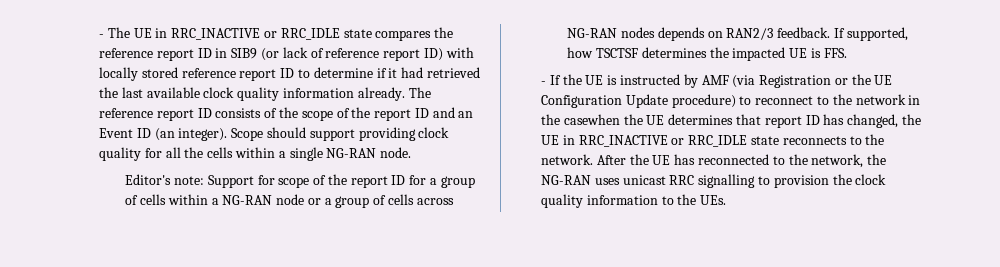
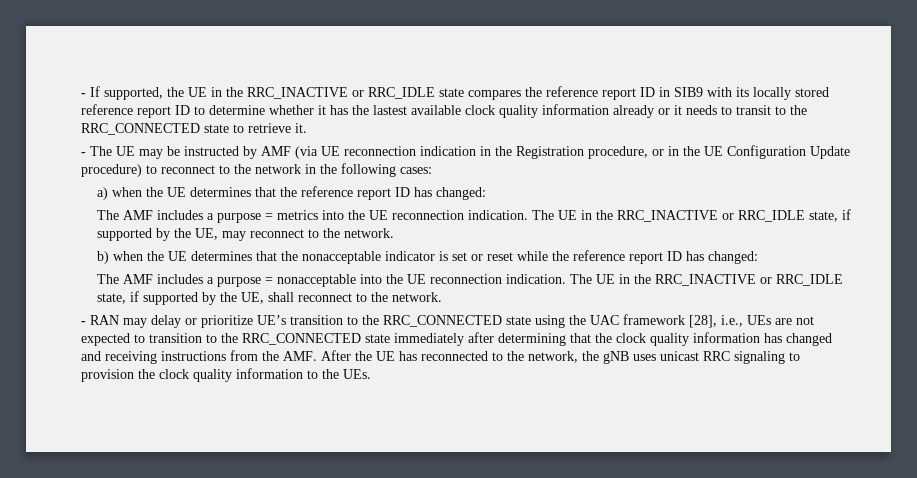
[99,27,168,38] - The UE in -> [80,86,243,100] - If supported, the UE in the
[261,47,474,61] (or lack of reference report ID) with -> [706,87,749,97] with its
[376,67,480,78] [99,87,431,101] [99,107,474,121] [99,127,450,141] [99,147,412,161] [125,174,475,188] [125,194,454,208] [567,27,908,41] [567,47,847,61] [541,74,848,88] if it had retrieved the last available clock quality information already. The reference report ID consists of the scope of the report ID and an Event ID (an integer). Scope should support providing clock quality for all the cells within a single NG-RAN node. // Editor's note: Support for scope of the report ID for a group of cells within a NG-RAN node or a group of cells across NG-RAN nodes depends on RAN2/3 feedback. If supported, how TSCTSF determines the impacted UE is FFS. // - If the UE is instructed by AMF (via Registration or -> [268,104,807,118] [80,123,307,135] [80,146,679,159] whether it has the lastest available clock quality information already or it needs to transit to the RRC_CONNECTED state to retrieve it. // - The UE may be instructed by AMF (via UE reconnection indication in the Registration procedure, or in
[563,114,921,128] [541,134,885,147] [541,154,594,165] casewhen the UE determines that report ID has changed, the UE in RRC_INACTIVE or RRC_IDLE state reconnects to the network. -> [340,163,432,177] [97,186,487,200] [97,209,852,223] [97,228,395,241] [97,250,759,264] [97,274,844,287] [97,291,443,305] [80,314,814,328] [80,332,832,346] [80,350,317,364] following cases: // a) when the UE determines that the reference report ID has changed: // The AMF includes a purpose = metrics into the UE reconnection indication. The UE in the RRC_INACTIVE or RRC_IDLE state, if supported by the UE, may reconnect to the network. // b) when the UE determines that the nonacceptable indicator is set or reset while the reference report ID has changed: // The AMF includes a purpose = nonacceptable into the UE reconnection indication. The UE in the RRC_INACTIVE or RRC_IDLE state, if supported by the UE, shall reconnect to the network. // - RAN may delay or prioritize UE’s transition to the RRC_CONNECTED state using the UAC framework [28], i.e., UEs are not expected to transition to the RRC_CONNECTED state immediately after determining that the clock quality information has changed and receiving instructions from the AMF.
[541,175,592,185] NG-RAN -> [602,351,629,364] gNB
[698,174,756,188] signalling -> [733,351,785,364] signaling

